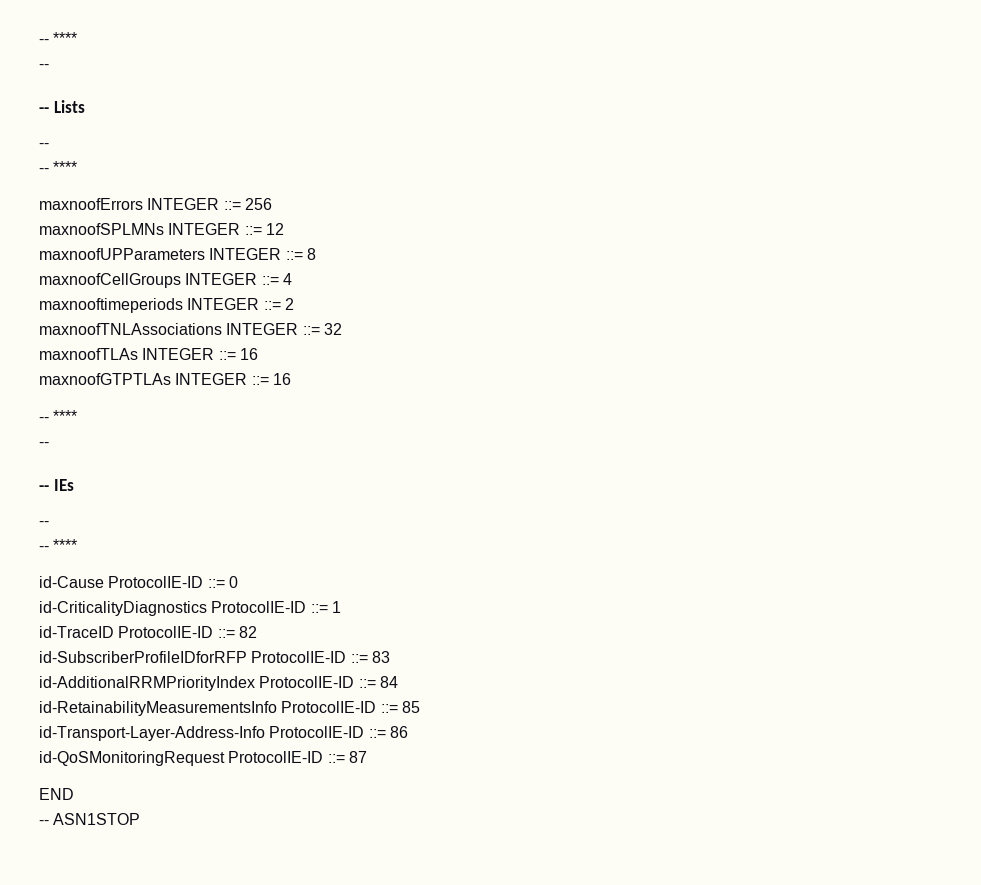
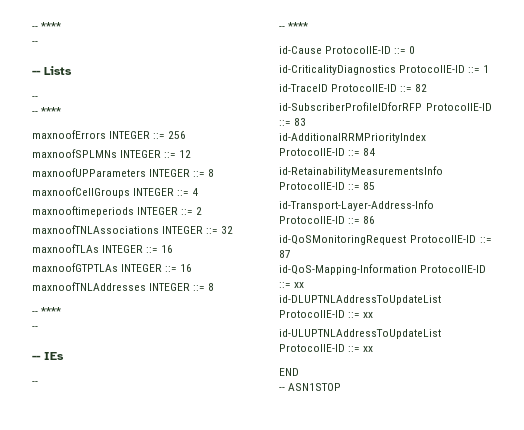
(291, 379) none -> [32,282,215,291] // maxnoofTNLAddresses INTEGER ::= 8
(367, 757) none -> [279,264,487,275] [279,282,305,288] [279,295,441,305] [279,310,374,318] [279,329,441,339] [279,344,374,352] // id-QoS-Mapping-Information ProtocolIE-ID ::= xx // id-DLUPTNLAddressToUpdateList ProtocolIE-ID ::= xx // id-ULUPTNLAddressToUpdateList ProtocolIE-ID ::= xx

